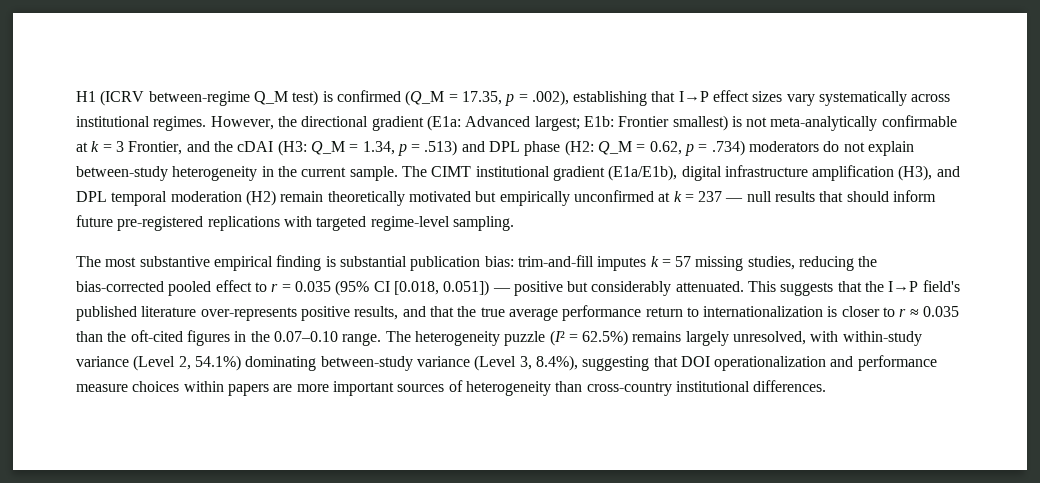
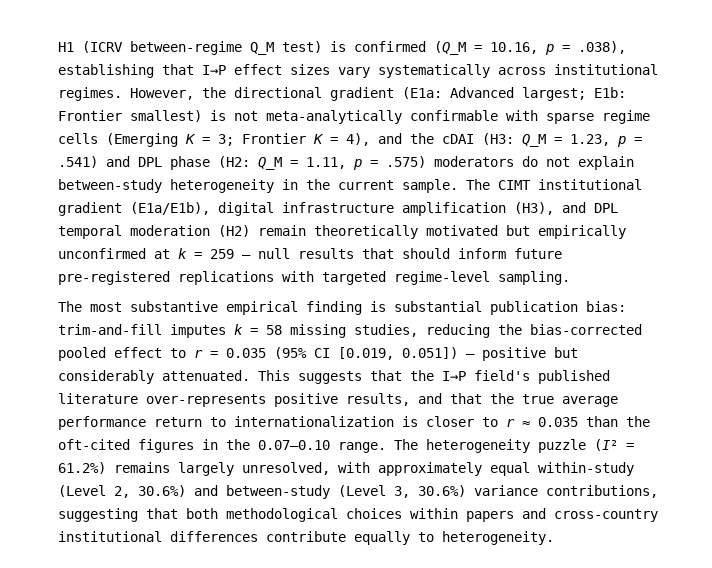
[461,90,569,106] 17.35, p = .002), -> [490,41,626,55] 10.16, p = .038),
[76,141,183,155] at k = 3 Frontier, -> [506,110,650,124] [58,133,370,147] with sparse regime cells (Emerging K = 3; Frontier K = 4),
[362,140,458,156] 1.34, p = .513) -> [570,134,642,147] [58,156,98,168] 1.23, p = .541)
[649,140,745,156] 0.62, p = .734) -> [306,156,426,170] 1.11, p = .575)
[698,191,723,202] 237 -> [210,249,234,259] 259
[675,256,692,267] 57 -> [266,325,282,335] 58
[393,281,439,295] [0.018, -> [338,347,394,360] [0.019,
[582,330,629,346] 62.5%) -> [58,462,106,474] 61.2%)
[842,331,922,346] [76,355,937,371] [76,380,827,396] within-study variance (Level 2, 54.1%) dominating between-study variance (Level 3, 8.4%), suggesting that DOI operationalization and performance measure choices within papers are more important sources of heterogeneity than cross-country institutional differences. -> [378,462,634,476] [58,485,658,499] [58,508,658,522] [58,531,554,545] approximately equal within-study (Level 2, 30.6%) and between-study (Level 3, 30.6%) variance contributions, suggesting that both methodological choices within papers and cross-country institutional differences contribute equally to heterogeneity.

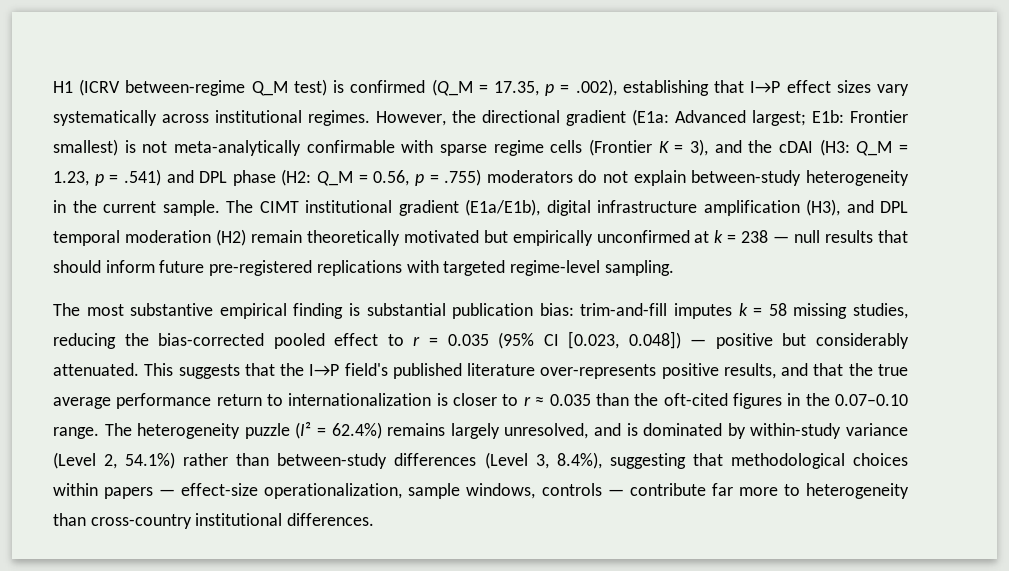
[490,41,626,55] 10.16, p = .038), -> [494,79,617,96] 17.35, p = .002),
[106,133,370,147] (Emerging K = 3; Frontier K = 4), -> [589,139,708,156] (Frontier K = 3),
[306,156,426,170] 1.11, p = .575) -> [373,169,482,186] 0.56, p = .755)
[210,249,234,259] 259 -> [741,230,769,243] 238
[338,347,458,360] [0.019, 0.051]) -> [568,331,681,349] [0.023, 0.048])
[58,462,106,474] 61.2%) -> [331,422,382,439] 62.4%)
[338,462,634,476] [58,485,658,499] with approximately equal within-study (Level 2, 30.6%) and between-study (Level 3, 30.6%) variance contributions, -> [594,423,909,439] [53,452,602,469] and is dominated by within-study variance (Level 2, 54.1%) rather than between-study differences (Level 3, 8.4%),
[186,508,218,519] both -> (723, 459) none
[522,508,658,522] [58,531,554,545] and cross-country institutional differences contribute equally to heterogeneity. -> [159,483,910,499] [53,513,375,529] — effect-size operationalization, sample windows, controls — contribute far more to heterogeneity than cross-country institutional differences.

